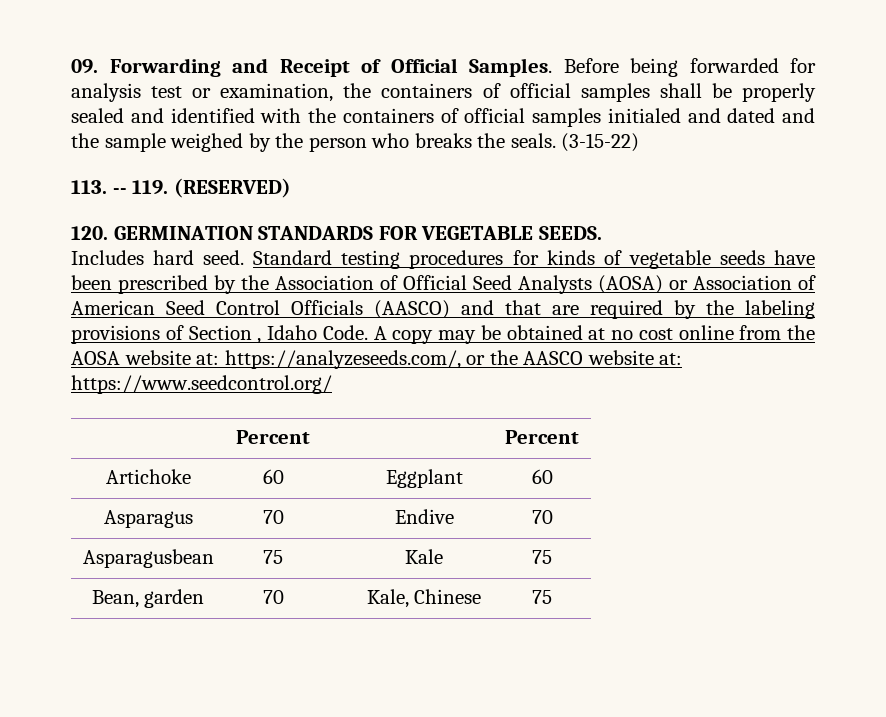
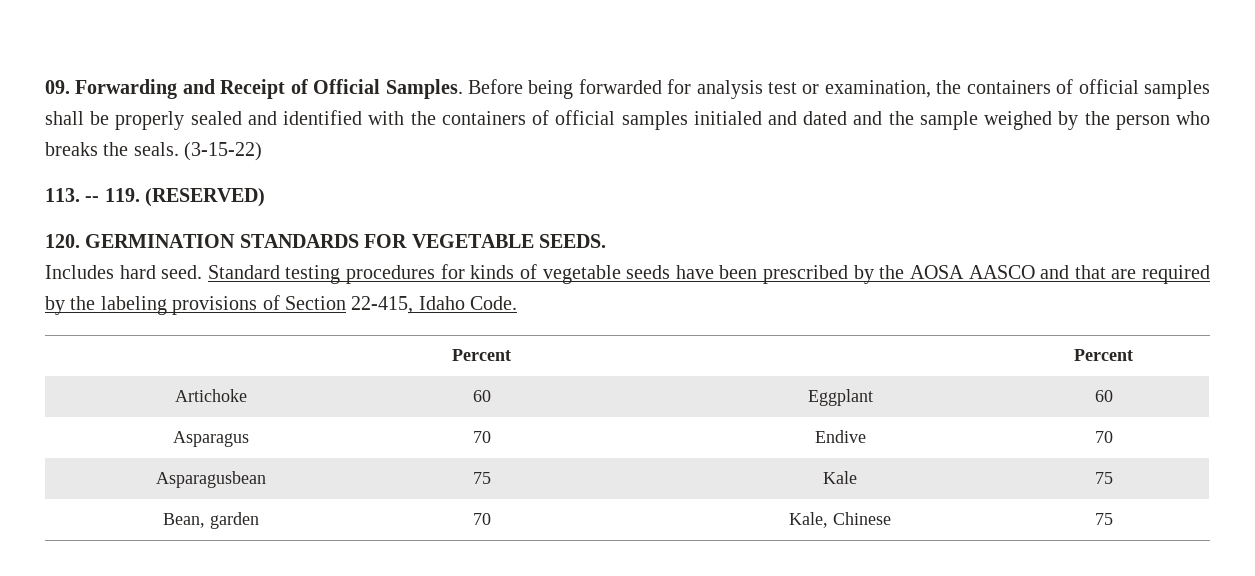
[275,275,816,294] [71,300,450,319] Association of Official Seed Analysts (AOSA) or Association of American Seed Control Officials (AASCO) -> [909,265,1035,279] AOSA AASCO
[257,338,262,344] , -> [351,296,414,314] 22-415,
[373,325,815,344] [71,350,683,369] [71,375,332,394] A copy may be obtained at no cost online from the AOSA website at: https://analyzeseeds.com/, or the AASCO website at: https://www.seedcontrol.org/ -> (518, 303) none

